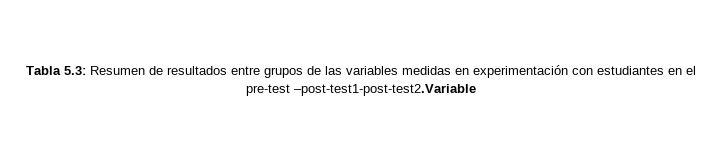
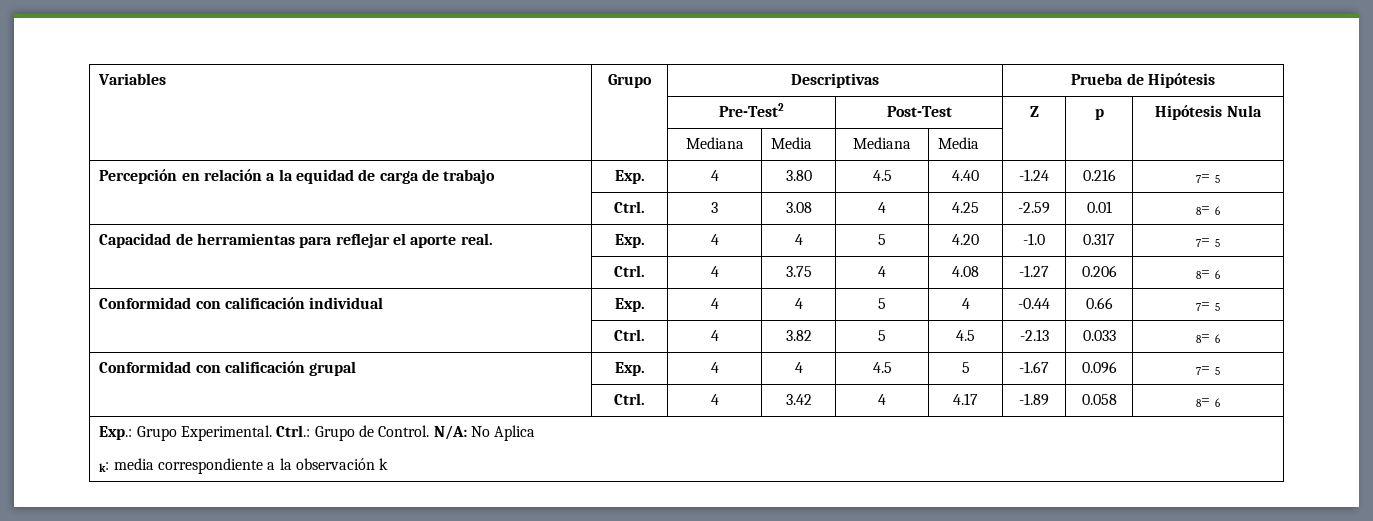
[26,65,696,78] [246,84,476,96] Tabla 5.3: Resumen de resultados entre grupos de las variables medidas en experimentación con estudiantes en el pre-test –post-test1-post-test2.Variable -> [98,73,167,85] [608,74,652,88] [791,73,879,88] [1071,73,1215,88] [719,103,784,117] [886,106,952,117] [1029,106,1039,117] [1094,109,1104,120] [1155,105,1262,120] [685,137,744,149] [771,137,813,149] [853,137,911,149] [938,137,980,149] [99,169,496,184] [614,170,645,184] [710,170,719,181] [785,170,812,181] [872,170,892,181] [952,170,979,181] [1019,169,1049,181] [1082,169,1116,181] [1196,174,1220,183] [614,201,645,213] [711,202,718,213] [785,202,812,213] [878,202,886,213] [952,202,979,213] [1018,202,1050,214] [1086,201,1112,213] [1196,206,1220,215] [99,233,493,248] [614,234,645,248] [710,234,719,245] [794,234,803,245] [878,234,886,245] [952,234,979,245] [1023,233,1045,245] [1083,233,1115,245] [1196,238,1220,247] [614,265,645,277] [710,266,719,277] [785,266,812,277] [878,266,886,277] [952,266,979,277] [1019,265,1049,277] [1081,265,1117,277] [1196,270,1220,279] [99,297,384,309] [614,298,645,312] [710,298,719,309] [794,298,803,309] [878,298,886,309] [961,298,970,309] [1018,298,1050,309] [1085,297,1113,309] [1196,302,1220,311] [614,329,645,341] [710,330,719,341] [785,330,812,341] [878,330,886,341] [956,330,975,341] [1019,329,1049,341] [1082,330,1116,341] [1196,334,1220,343] [99,361,357,376] [614,362,645,376] [710,362,719,373] [794,362,803,373] [872,362,892,373] [961,362,970,373] [1019,361,1049,373] [1081,361,1117,374] [1196,366,1220,375] [614,393,645,405] [710,394,719,405] [785,394,812,405] [878,394,886,405] [953,393,978,405] [1019,393,1049,406] [1081,394,1117,405] [1196,398,1220,407] [99,425,536,441] [99,458,389,474] Variables | Grupo | Descriptivas | Prueba de Hipótesis // | | Pre-Test2 | Post-Test | Z | p | Hipótesis Nula // | | Mediana | Media | Mediana | Media | | | // Percepción en relación a la equidad de carga de trabajo | Exp. | 4 | 3.80 | 4.5 | 4.40 | -1.24 | 0.216 | 7= 5 // | Ctrl. | 3 | 3.08 | 4 | 4.25 | -2.59 | 0.01 | 8= 6 // Capacidad de herramientas para reflejar el aporte real. | Exp. | 4 | 4 | 5 | 4.20 | -1.0 | 0.317 | 7= 5 // | Ctrl. | 4 | 3.75 | 4 | 4.08 | -1.27 | 0.206 | 8= 6 // Conformidad con calificación individual | Exp. | 4 | 4 | 5 | 4 | -0.44 | 0.66 | 7= 5 // | Ctrl. | 4 | 3.82 | 5 | 4.5 | -2.13 | 0.033 | 8= 6 // Conformidad con calificación grupal | Exp. | 4 | 4 | 4.5 | 5 | -1.67 | 0.096 | 7= 5 // | Ctrl. | 4 | 3.42 | 4 | 4.17 | -1.89 | 0.058 | 8= 6 // Exp.: Grupo Experimental. Ctrl.: Grupo de Control. N/A: No Aplica // k: media correspondiente a la observación k

